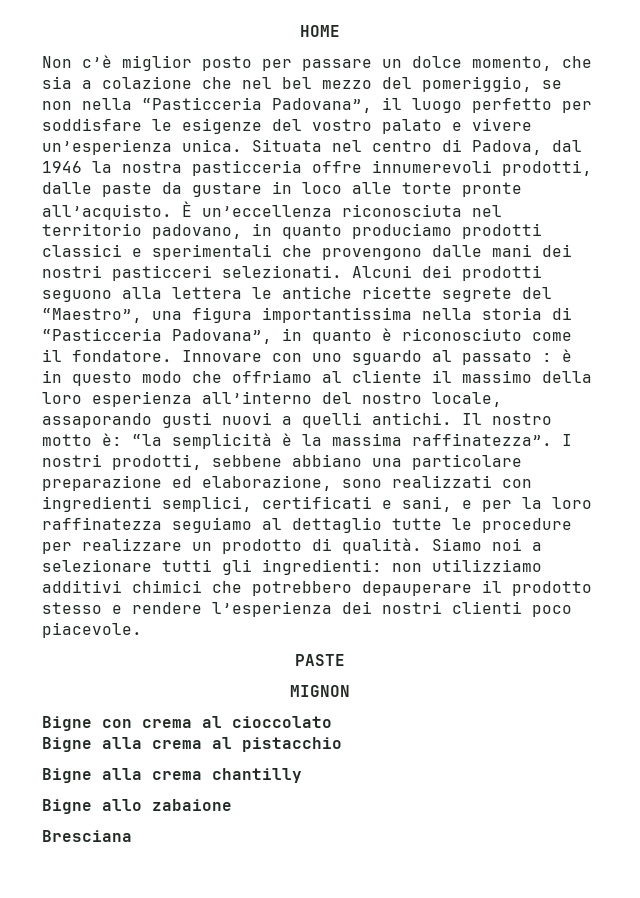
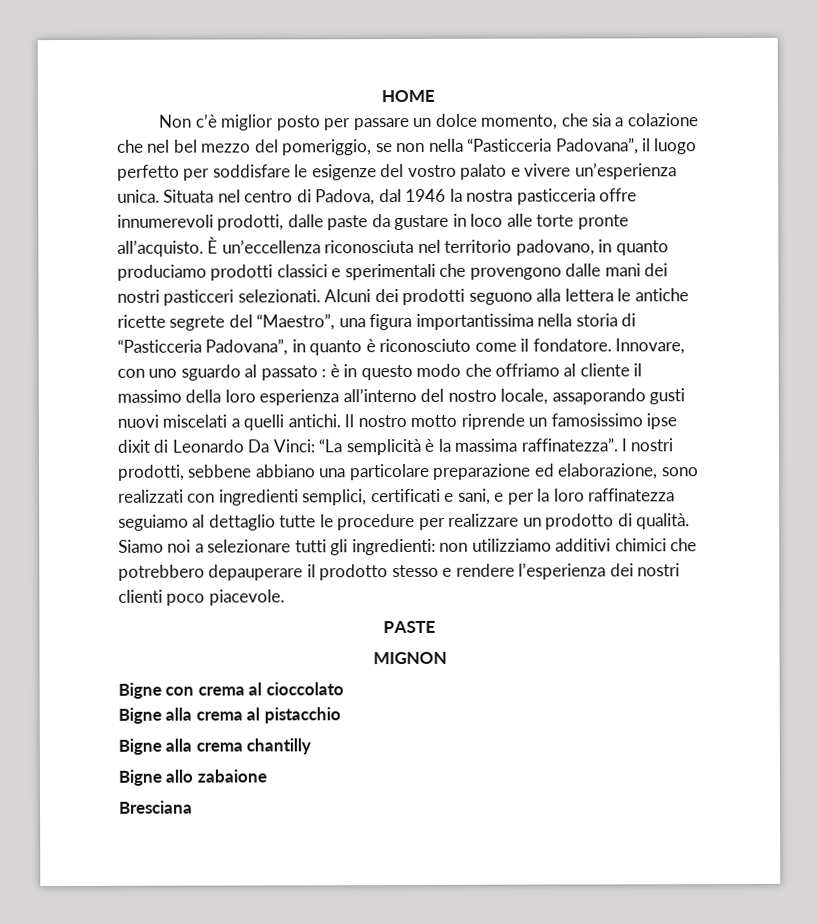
[182,350,262,362] Innovare -> [615,338,686,355] Innovare,
(272, 418) none -> [162,414,228,428] miscelati
[102,433,162,446] è: “la -> [460,413,678,430] [117,439,343,453] riprende un famosissimo ipse dixit di Leonardo Da Vinci: “La

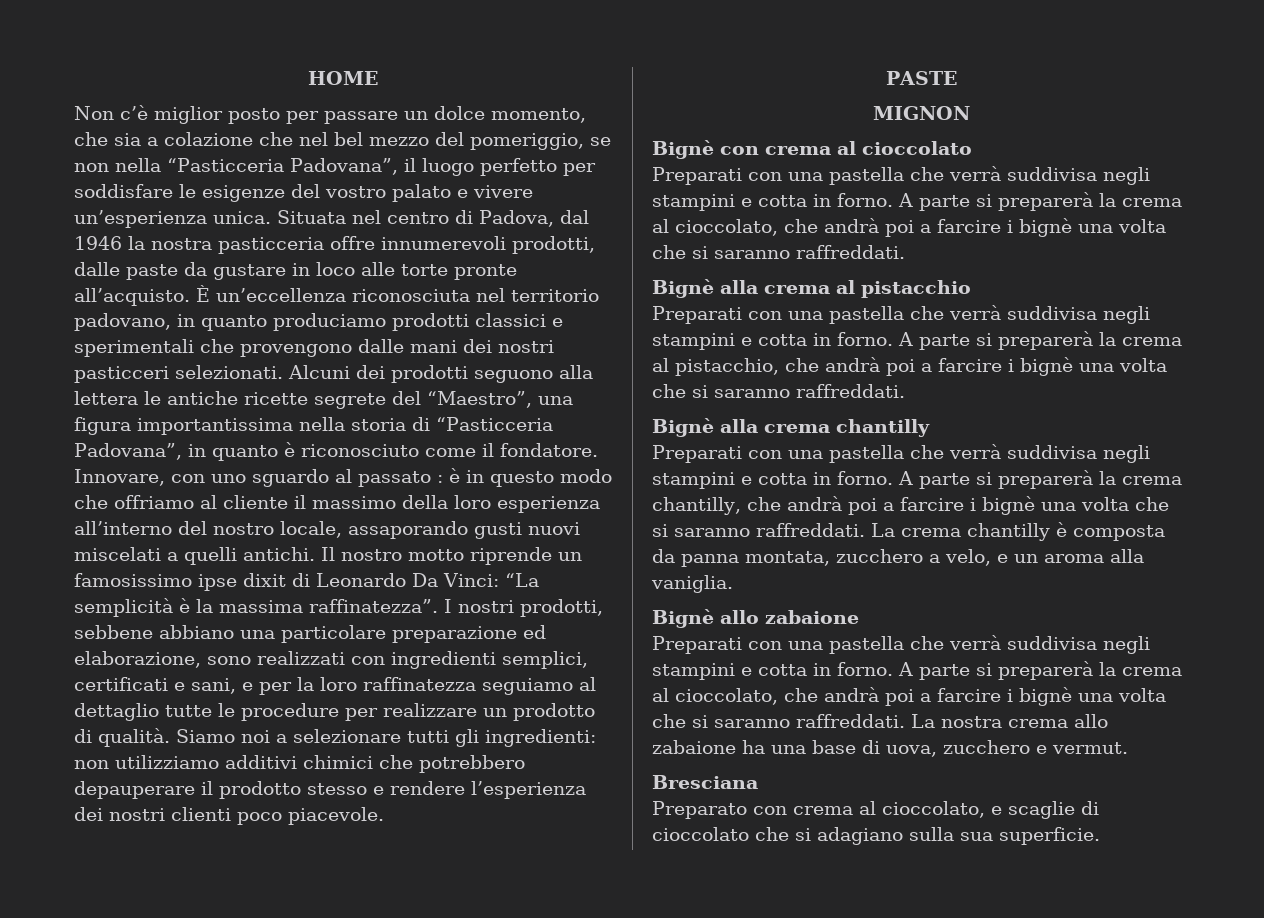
[118,682,162,699] Bigne -> [652,140,714,159] Bignè
[118,707,341,724] [118,738,312,755] [118,769,267,786] [119,800,193,814] Bigne alla crema al pistacchio // Bigne alla crema chantilly // Bigne allo zabaione // Bresciana -> [652,166,1150,185] [652,192,1182,211] [652,218,1166,237] [652,245,905,259] [652,279,971,298] [652,305,1150,324] [652,331,1182,350] [652,357,1167,376] [652,384,905,398] [652,418,930,437] [652,444,1150,463] [652,470,1182,489] [652,496,1169,515] [652,522,1165,541] [652,549,1144,567] [651,575,733,593] [652,609,859,628] [652,635,1150,654] [652,661,1182,680] [652,687,1166,706] [652,714,1108,728] [652,740,1128,757] [652,775,758,789] [652,801,1099,819] [652,827,1100,845] Preparati con una pastella che verrà suddivisa negli stampini e cotta in forno. A parte si preparerà la crema al cioccolato, che andrà poi a farcire i bignè una volta che si saranno raffreddati. // Bignè alla crema al pistacchio // Preparati con una pastella che verrà suddivisa negli stampini e cotta in forno. A parte si preparerà la crema al pistacchio, che andrà poi a farcire i bignè una volta che si saranno raffreddati. // Bignè alla crema chantilly // Preparati con una pastella che verrà suddivisa negli stampini e cotta in forno. A parte si preparerà la crema chantilly, che andrà poi a farcire i bignè una volta che si saranno raffreddati. La crema chantilly è composta da panna montata, zucchero a velo, e un aroma alla vaniglia. // Bignè allo zabaione // Preparati con una pastella che verrà suddivisa negli stampini e cotta in forno. A parte si preparerà la crema al cioccolato, che andrà poi a farcire i bignè una volta che si saranno raffreddati. La nostra crema allo zabaione ha una base di uova, zucchero e vermut. // Bresciana // Preparato con crema al cioccolato, e scaglie di cioccolato che si adagiano sulla sua superficie.

